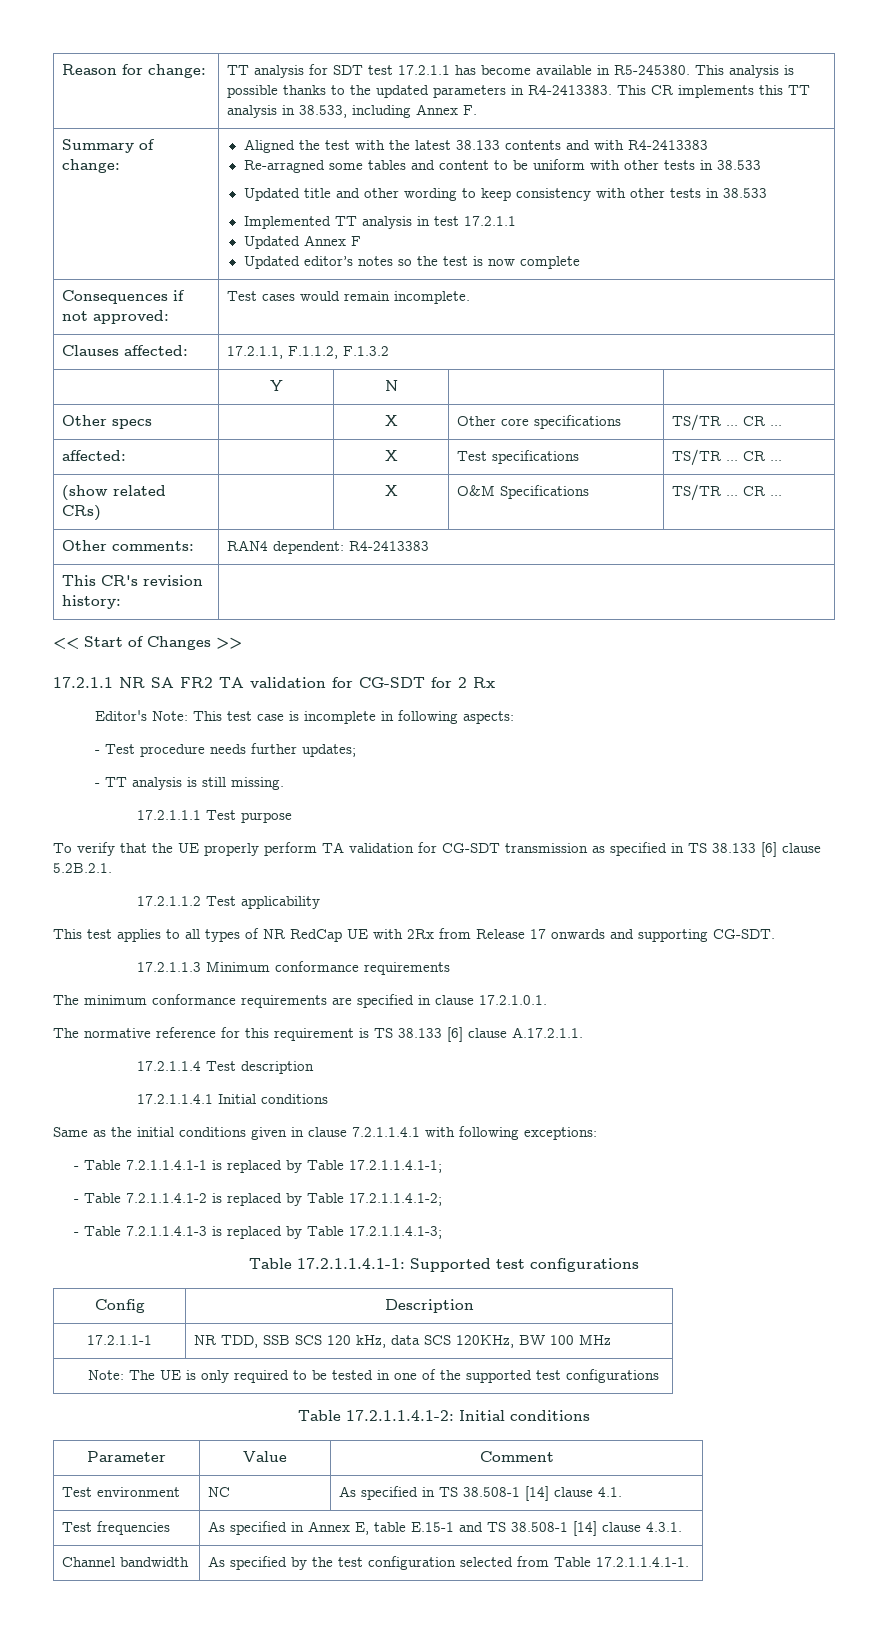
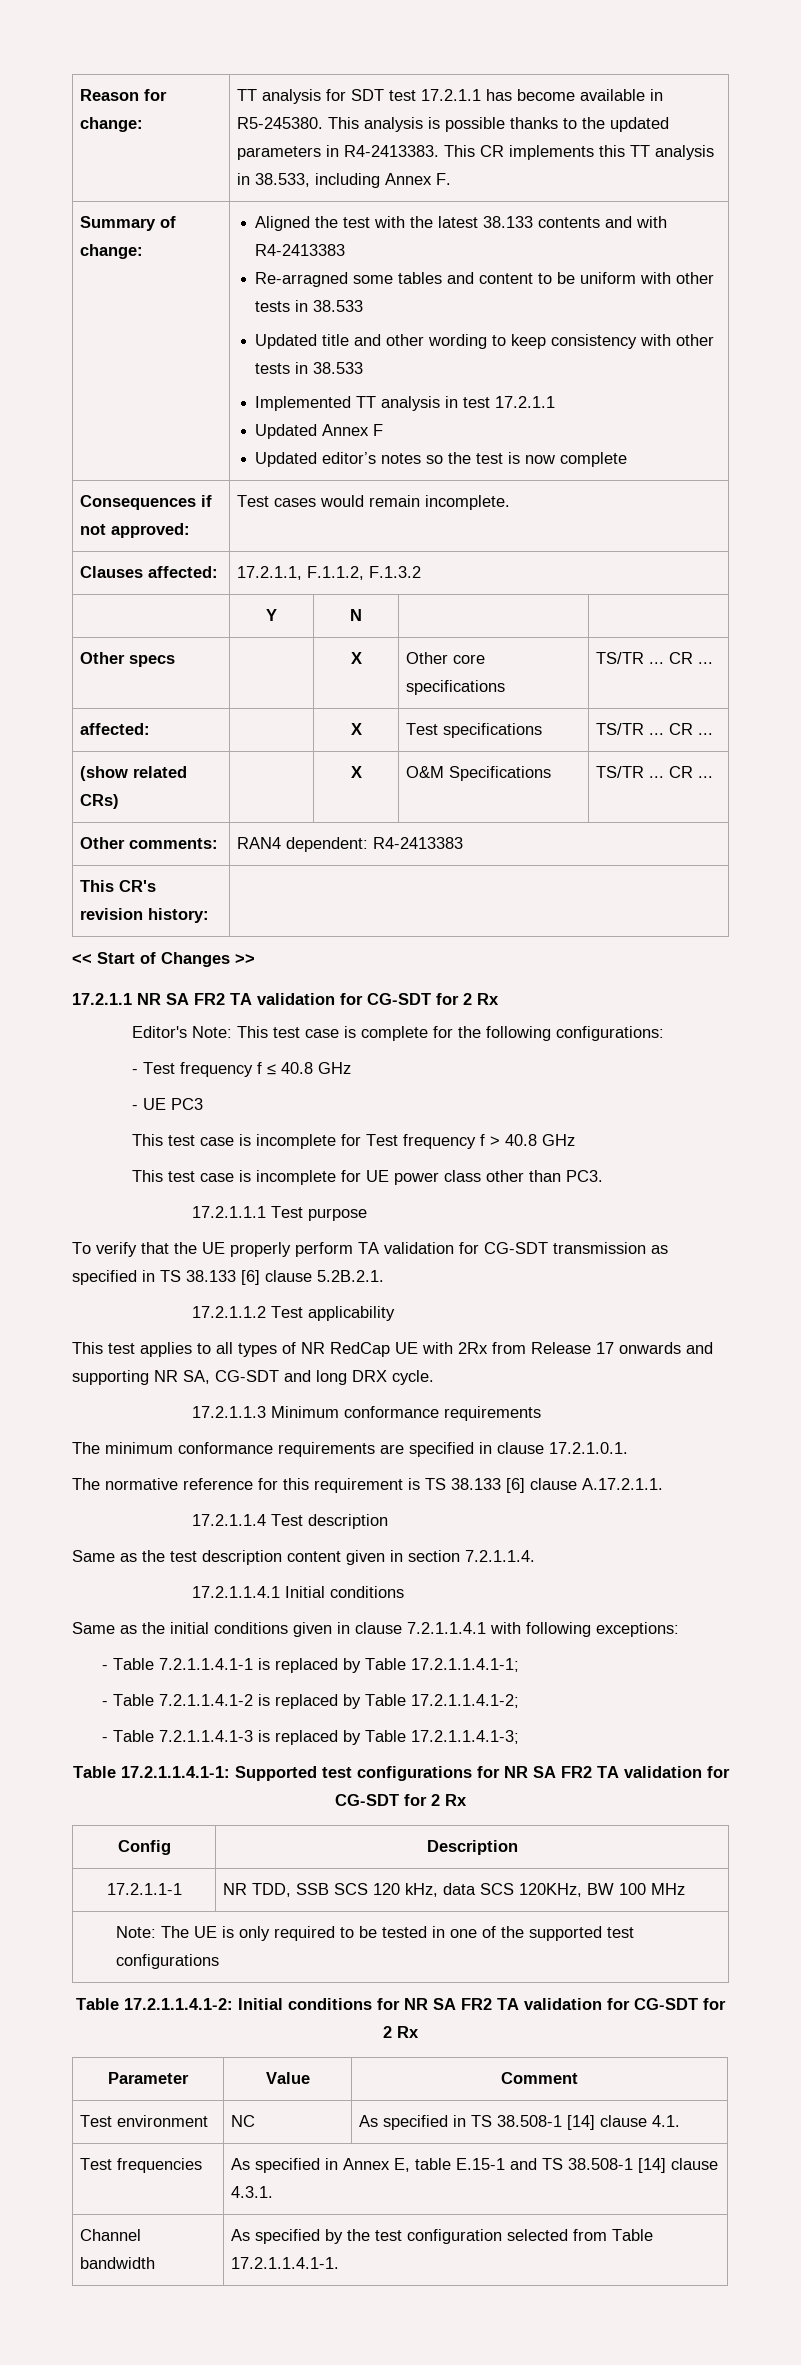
[304,710,515,724] [95,743,357,757] [95,777,285,790] incomplete in following aspects: // - Test procedure needs further updates; // - TT analysis is still missing. -> [360,1026,664,1041] [131,1062,351,1077] [131,1098,203,1110] [131,1134,575,1149] [131,1170,603,1185] complete for the following configurations: // - Test frequency f ≤ 40.8 GHz // - UE PC3 // This test case is incomplete for Test frequency f > 40.8 GHz // This test case is incomplete for UE power class other than PC3.
[713,929,775,939] CG-SDT. -> [154,1370,434,1385] NR SA, CG-SDT and long DRX cycle.
(315, 1067) none -> [72,1550,535,1565] // Same as the test description content given in section 7.2.1.1.4.
(639, 1265) none -> [476,1766,730,1778] [335,1794,467,1806] for NR SA FR2 TA validation for CG-SDT for 2 Rx
(590, 1415) none -> [377,1998,726,2010] [383,2026,419,2038] for NR SA FR2 TA validation for CG-SDT for 2 Rx

